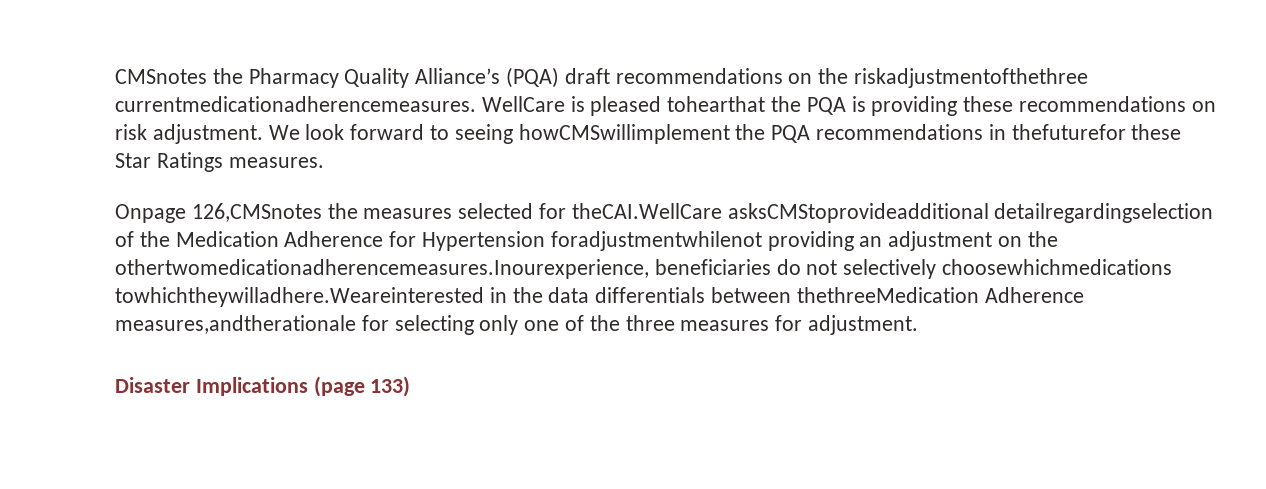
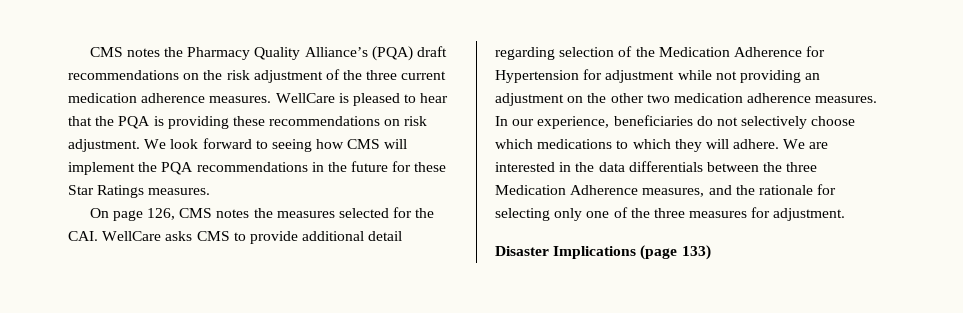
[115,69,207,84] CMSnotes -> [89,47,160,57] CMS notes
[854,68,1089,88] [115,96,766,116] riskadjustmentofthethree currentmedicationadherencemeasures. WellCare is pleased tohearthat -> [226,69,447,83] [68,93,449,106] [68,116,92,126] risk adjustment of the three current medication adherence measures. WellCare is pleased to hear that
[518,124,730,144] howCMSwillimplement -> [316,139,408,149] [68,162,135,175] how CMS will implement
[1011,124,1126,140] thefuturefor -> [327,161,412,172] the future for
[115,203,1214,223] Onpage 126,CMSnotes the measures selected for theCAI.WellCare asksCMStoprovideadditional detailregardingselection -> [89,207,435,221] [68,231,403,244] [495,47,615,60] On page 126, CMS notes the measures selected for the CAI. WellCare asks CMS to provide additional detail regarding selection
[550,231,762,251] foradjustmentwhilenot -> [583,69,737,83] for adjustment while not
[115,259,1173,279] [115,287,484,307] othertwomedicationadherencemeasures.Inourexperience, beneficiaries do not selectively choosewhichmedications towhichtheywilladhere.Weareinterested -> [610,93,878,103] [495,115,856,129] [495,139,829,152] [495,162,555,172] other two medication adherence measures. In our experience, beneficiaries do not selectively choose which medications to which they will adhere. We are interested
[796,287,1084,303] [115,315,356,334] thethreeMedication Adherence measures,andtherationale -> [763,162,818,172] [495,185,813,197] the three Medication Adherence measures, and the rationale

